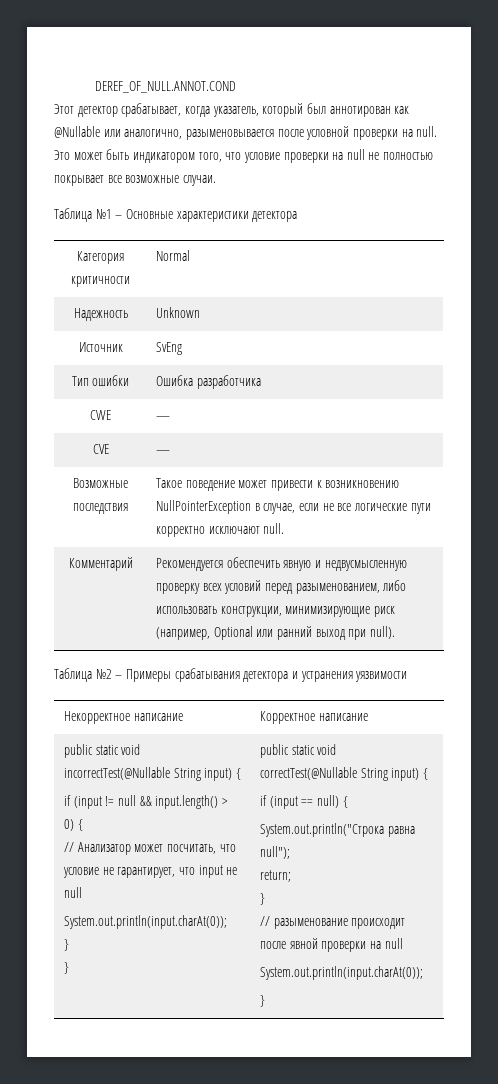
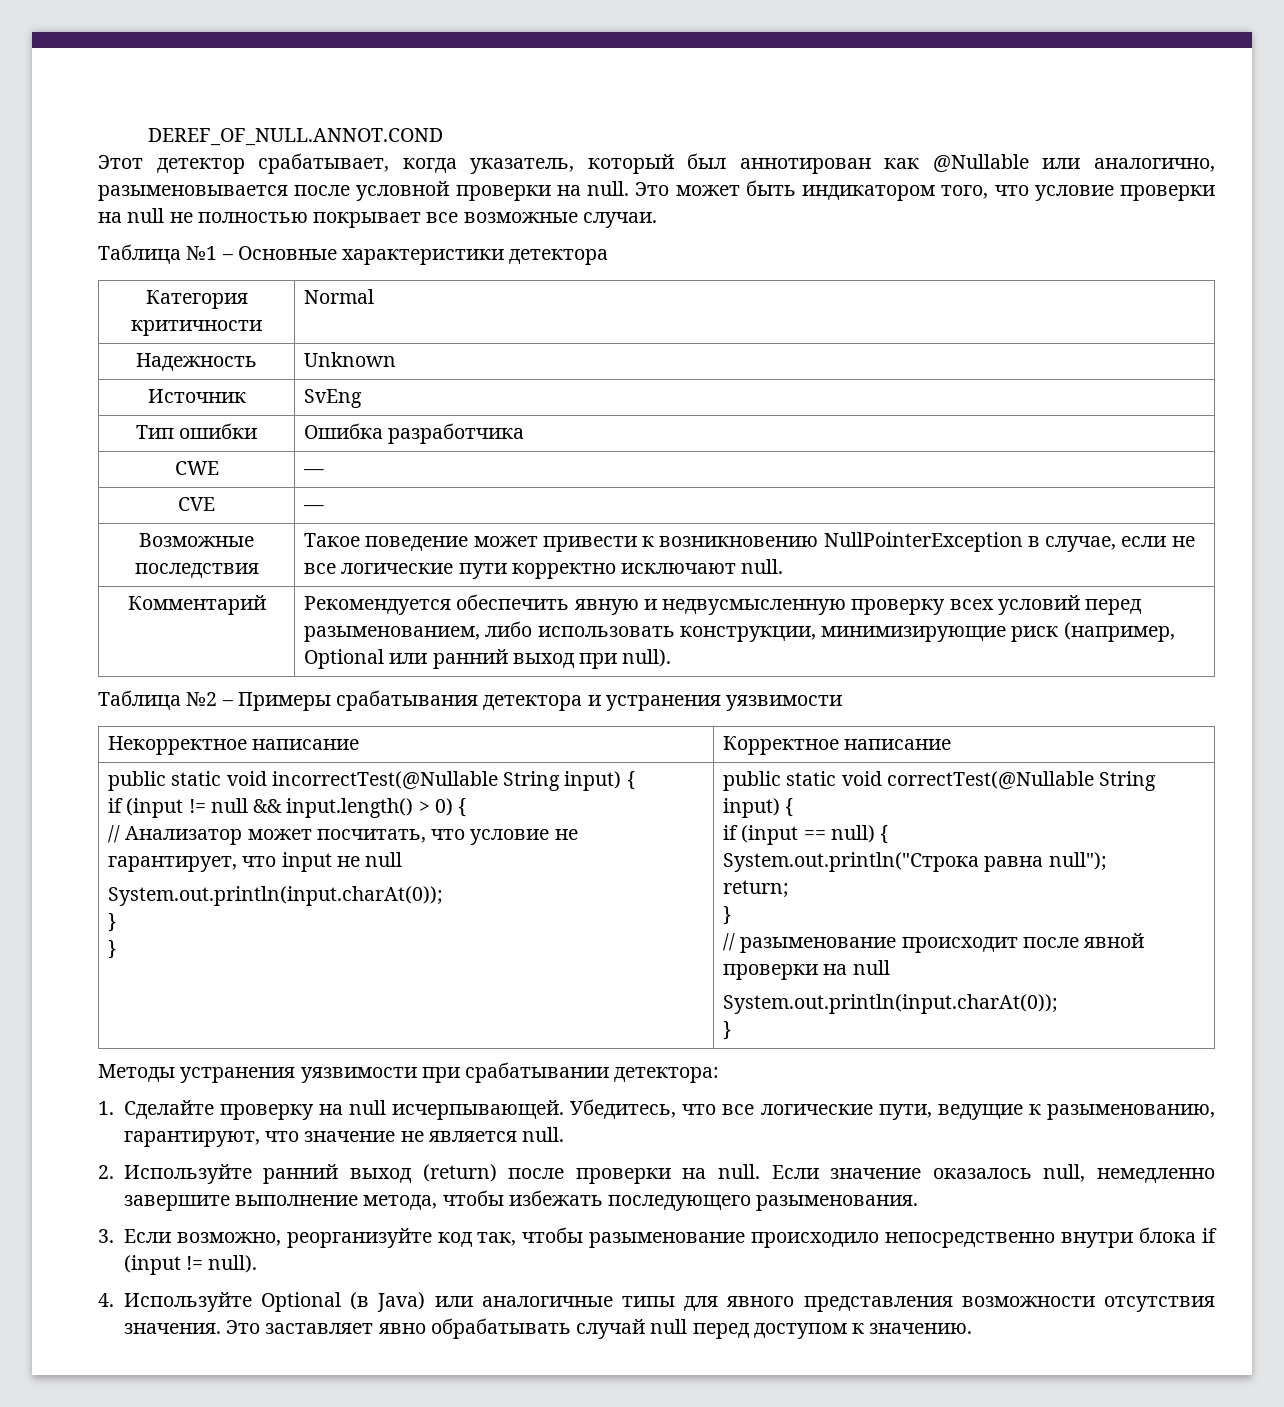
(265, 1001) none -> [98,1062,720,1083] [98,1099,1215,1120] [123,1127,565,1147] [98,1164,1215,1184] [123,1190,919,1211] [98,1227,1217,1248] [123,1255,258,1275] [98,1292,1216,1312] [123,1318,973,1339] // Методы устранения уязвимости при срабатывании детектора: // 1. Сделайте проверку на null исчерпывающей. Убедитесь, что все логические пути, ведущие к разыменованию, гарантируют, что значение не является null. // 2. Используйте ранний выход (return) после проверки на null. Если значение оказалось null, немедленно завершите выполнение метода, чтобы избежать последующего разыменования. // 3. Если возможно, реорганизуйте код так, чтобы разыменование происходило непосредственно внутри блока if (input != null). // 4. Используйте Optional (в Java) или аналогичные типы для явного представления возможности отсутствия значения. Это заставляет явно обрабатывать случай null перед доступом к значению.

